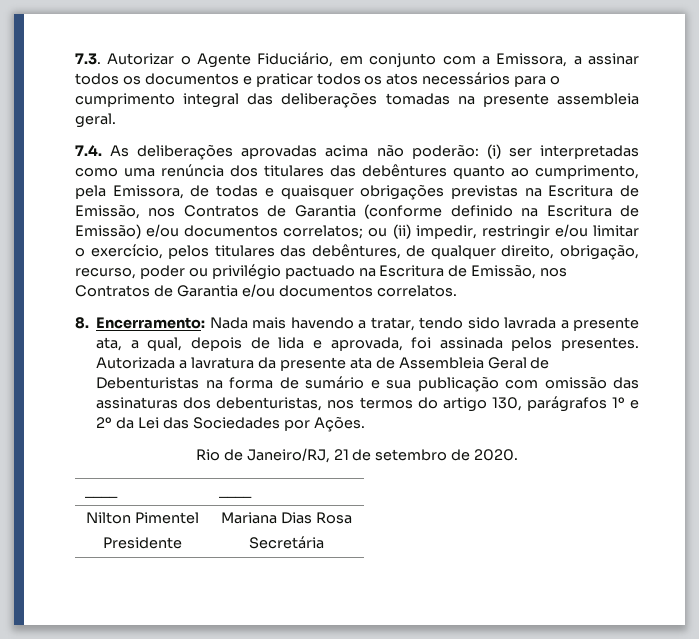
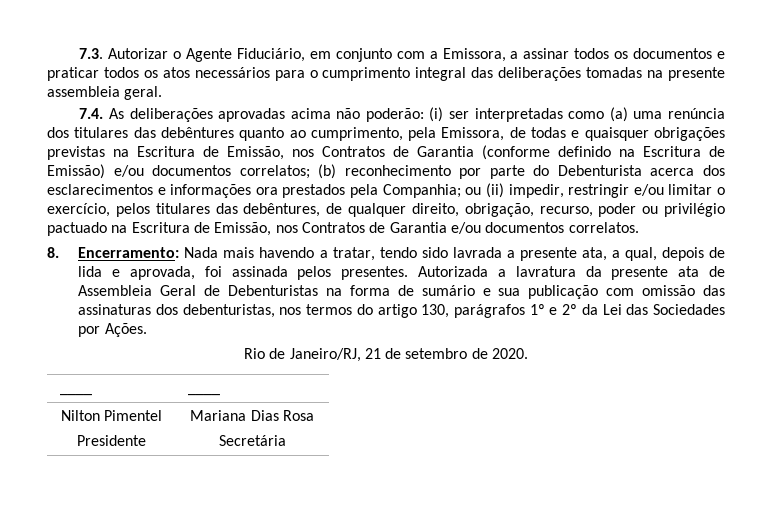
(118, 172) none -> [609,107,628,122] (a)
(364, 232) none -> [318,164,725,179] [47,184,461,198] (b) reconhecimento por parte do Debenturista acerca dos esclarecimentos e informações ora prestados pela Companhia;

